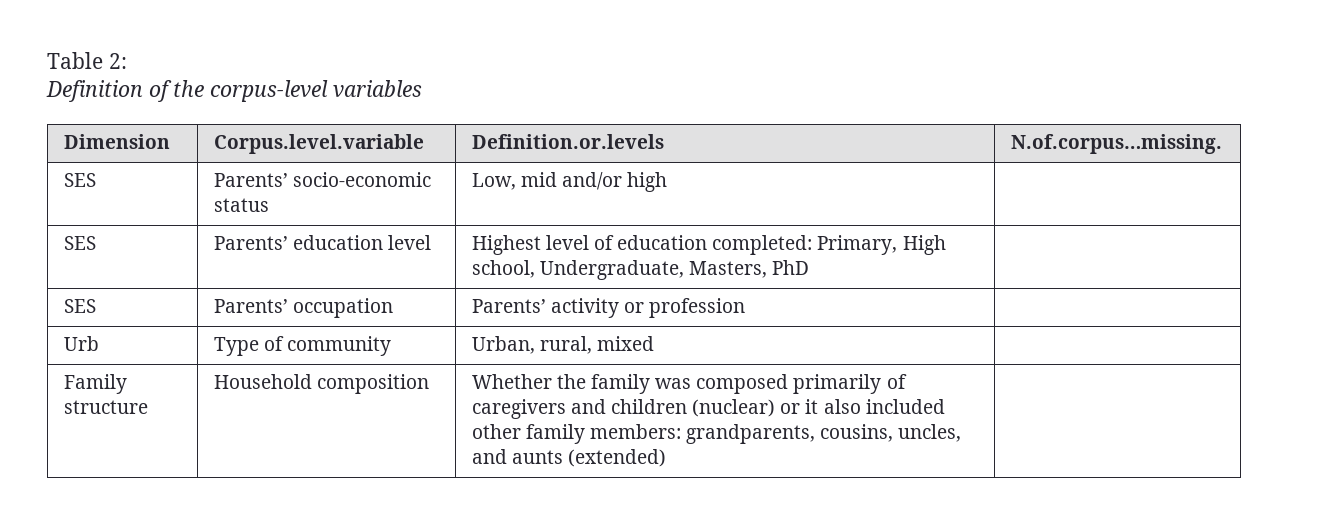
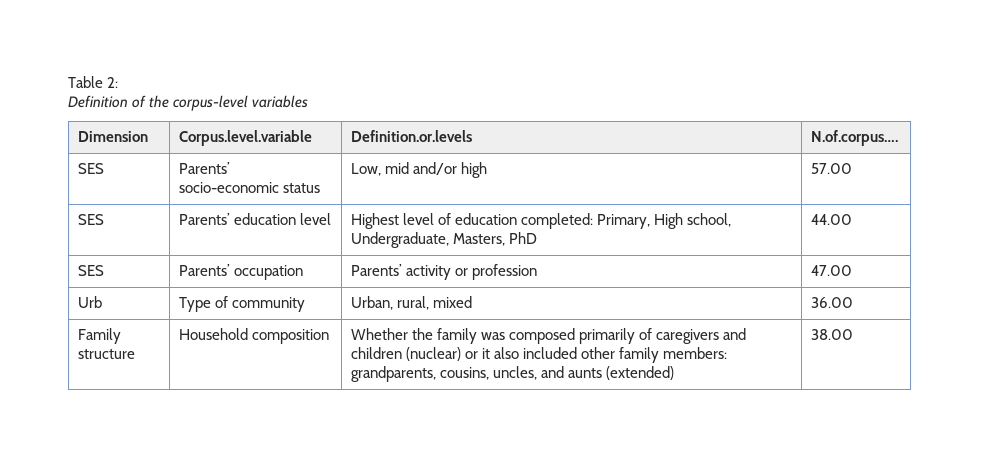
[1010,134,1222,154] N.of.corpus…missing. -> [811,130,899,146] N.of.corpus….
(668, 182) none -> [811,163,853,174] 57.00
(810, 267) none -> [811,214,853,225] 44.00
(746, 308) none -> [811,265,853,276] 47.00
(655, 343) none -> [811,297,854,308] 36.00
(667, 458) none -> [811,329,854,340] 38.00

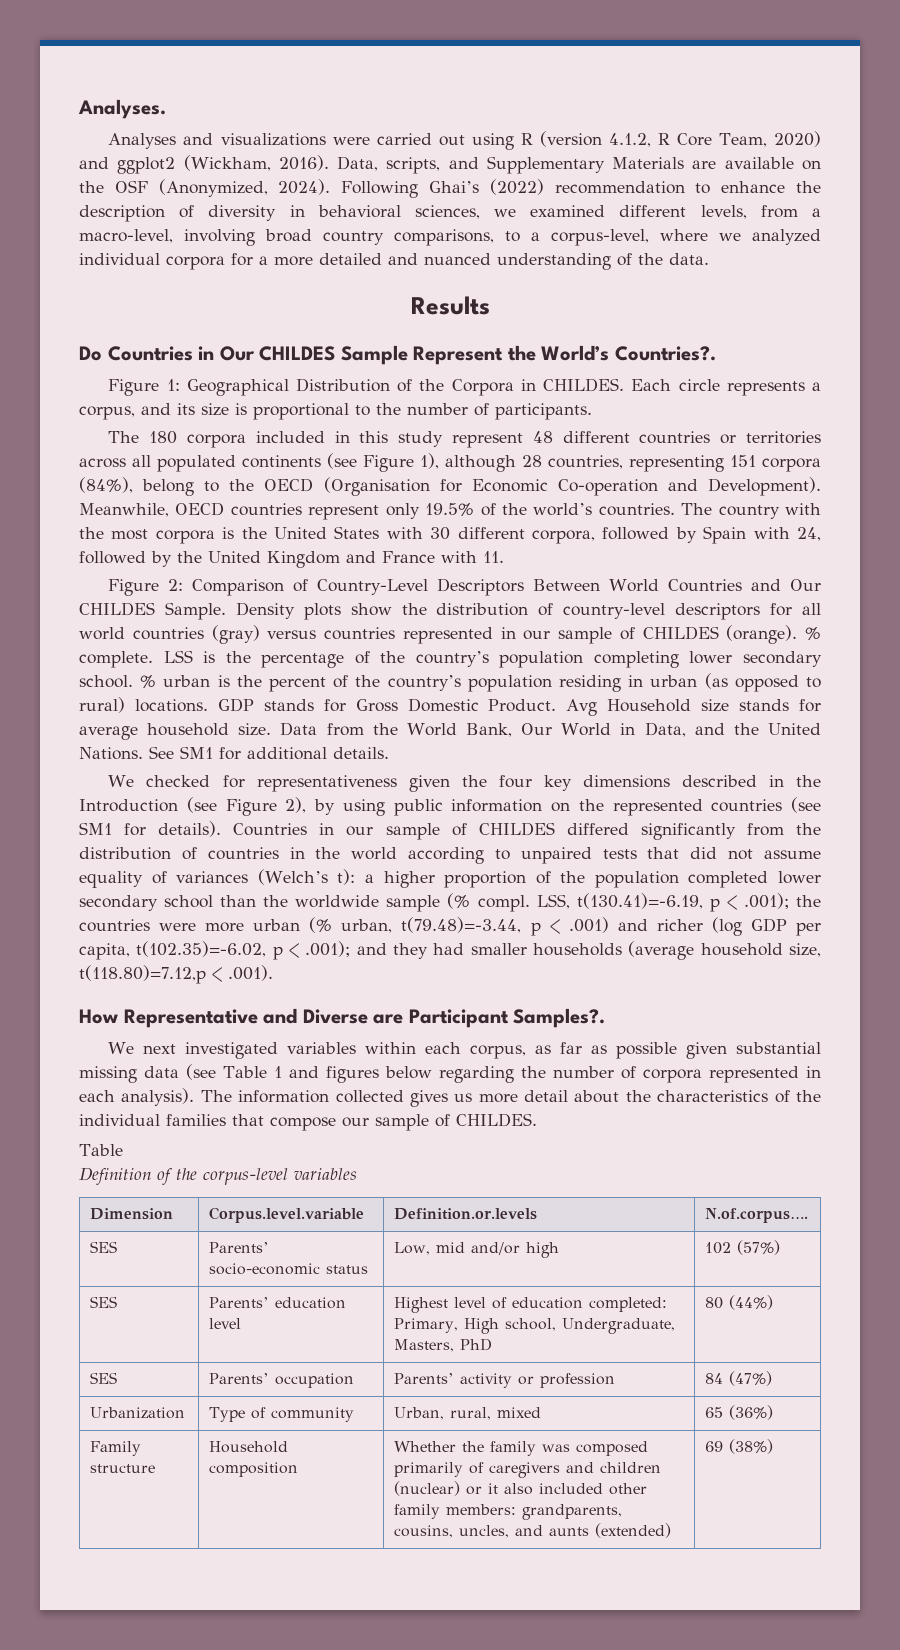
[68,76,119,88] Table 2: -> [78,99,166,119] [108,131,821,150] [79,155,821,174] [79,179,821,198] [79,205,821,222] [79,229,821,246] [79,253,709,270] [410,296,490,315] [79,345,716,365] [108,378,821,396] [79,403,592,420] [108,431,822,448] [79,453,821,472] [79,477,822,496] [79,502,821,520] [79,526,821,544] [79,551,504,568] [108,578,822,596] [79,602,822,620] [79,625,821,644] [79,650,822,668] [79,673,822,692] [79,697,821,716] [79,722,822,740] [79,746,389,760] [108,775,822,792] [79,797,821,816] [79,821,822,840] [79,847,821,864] [79,869,821,888] [79,893,822,912] [79,917,821,936] [79,941,822,960] [79,965,273,984] [79,1008,606,1028] [108,1042,822,1059] [79,1064,821,1083] [79,1088,821,1107] [79,1113,537,1131] [79,1144,123,1156] Analyses. // Analyses and visualizations were carried out using R (version 4.1.2, R Core Team, 2020) and ggplot2 (Wickham, 2016). Data, scripts, and Supplementary Materials are available on the OSF (Anonymized, 2024). Following Ghai’s (2022) recommendation to enhance the description of diversity in behavioral sciences, we examined different levels, from a macro-level, involving broad country comparisons, to a corpus-level, where we analyzed individual corpora for a more detailed and nuanced understanding of the data. // Results // Do Countries in Our CHILDES Sample Represent the World’s Countries?. // Figure 1: Geographical Distribution of the Corpora in CHILDES. Each circle represents a corpus, and its size is proportional to the number of participants. // The 180 corpora included in this study represent 48 different countries or territories across all populated continents (see Figure 1), although 28 countries, representing 151 corpora (84%), belong to the OECD (Organisation for Economic Co-operation and Development). Meanwhile, OECD countries represent only 19.5% of the world’s countries. The country with the most corpora is the United States with 30 different corpora, followed by Spain with 24, followed by the United Kingdom and France with 11. // Figure 2: Comparison of Country-Level Descriptors Between World Countries and Our CHILDES Sample. Density plots show the distribution of country-level descriptors for all world countries (gray) versus countries represented in our sample of CHILDES (orange). % complete. LSS is the percentage of the country’s population completing lower secondary school. % urban is the percent of the country’s population residing in urban (as opposed to rural) locations. GDP stands for Gross Domestic Product. Avg Household size stands for average household size. Data from the World Bank, Our World in Data, and the United Nations. See SM1 for additional details. // We checked for representativeness given the four key dimensions described in the Introduction (see Figure 2), by using public information on the represented countries (see SM1 for details). Countries in our sample of CHILDES differed significantly from the distribution of countries in the world according to unpaired tests that did not assume equality of variances (Welch’s t): a higher proportion of the population completed lower secondary school than the worldwide sample (% compl. LSS, t(130.41)=-6.19, p < .001); the countries were more urban (% urban, t(79.48)=-3.44, p < .001) and richer (log GDP per capita, t(102.35)=-6.02, p < .001); and they had smaller households (average household size, t(118.80)=7.12,p < .001). // How Representative and Diverse are Participant Samples?. // We next investigated variables within each corpus, as far as possible given substantial missing data (see Table 1 and figures below regarding the number of corpora represented in each analysis). The information collected gives us more detail about the characteristics of the individual families that compose our sample of CHILDES. // Table
[811,163,853,174] 57.00 -> [704,1240,780,1255] 102 (57%)
[811,214,853,225] 44.00 -> [704,1295,773,1310] 80 (44%)
[811,265,853,276] [78,296,103,308] 47.00 // Urb -> [704,1371,772,1386] [89,1407,185,1419] 84 (47%) // Urbanization
[811,297,854,308] 36.00 -> [704,1405,773,1420] 65 (36%)
[811,329,854,340] 38.00 -> [704,1439,773,1454] 69 (38%)

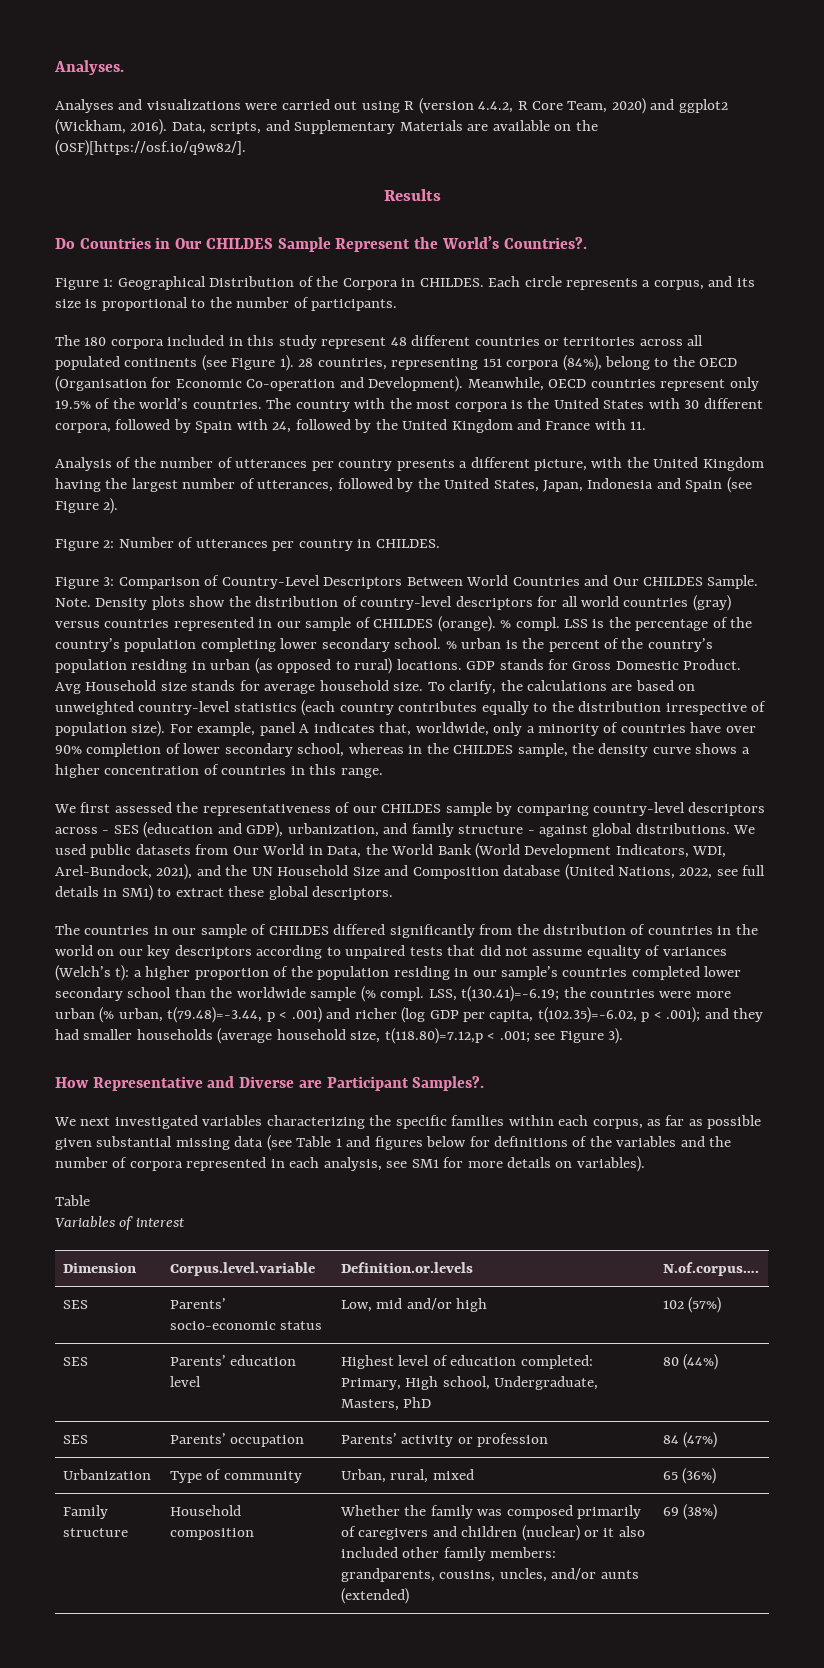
[608,133,651,147] 4.1.2, -> [478,101,514,113] 4.4.2,
[114,179,821,198] [79,205,821,222] [79,229,821,246] [79,253,709,270] OSF (Anonymized, 2024). Following Ghai’s (2022) recommendation to enhance the description of diversity in behavioral sciences, we examined different levels, from a macro-level, involving broad country comparisons, to a corpus-level, where we analyzed individual corpora for a more detailed and nuanced understanding of the data. -> [55,140,246,156] (OSF)[https://osf.io/q9w82/].
[420,453,516,472] 1), although -> [279,355,294,371] 1).
[108,579,184,596] Figure 2: -> [55,457,764,471] [55,477,752,493] [55,498,119,514] [55,537,440,551] [55,577,115,589] Analysis of the number of utterances per country presents a different picture, with the United Kingdom having the largest number of utterances, followed by the United States, Japan, Indonesia and Spain (see Figure 2). // Figure 2: Number of utterances per country in CHILDES. // Figure 3:
(226, 611) none -> [55,598,91,607] Note.
[79,651,153,668] complete. -> [515,617,560,631] compl.
[280,722,822,737] [79,746,389,760] [108,775,822,792] [79,797,821,816] [79,821,308,837] Data from the World Bank, Our World in Data, and the United Nations. See SM1 for additional details. // We checked for representativeness given the four key dimensions described in the Introduction (see Figure 2), by using public information on the represented countries (see SM1 for details). Countries -> [427,680,696,694] [55,700,767,716] [55,721,756,737] [55,743,750,757] [55,764,383,778] [54,802,766,816] [55,822,756,838] [55,843,727,859] [55,864,766,880] [55,885,394,901] [55,924,150,935] To clarify, the calculations are based on unweighted country-level statistics (each country contributes equally to the distribution irrespective of population size). For example, panel A indicates that, worldwide, only a minority of countries have over 90% completion of lower secondary school, whereas in the CHILDES sample, the density curve shows a higher concentration of countries in this range. // We first assessed the representativeness of our CHILDES sample by comparing country-level descriptors across - SES (education and GDP), urbanization, and family structure - against global distributions. We used public datasets from Our World in Data, the World Bank (World Development Indicators, WDI, Arel-Bundock, 2021), and the UN Household Size and Composition database (United Nations, 2022, see full details in SM1) to extract these global descriptors. // The countries
(398, 853) none -> [97,945,252,959] on our key descriptors
(679, 879) none -> [393,966,628,980] residing in our sample’s countries
[576,893,789,912] t(130.41)=-6.19, p < .001); -> [461,986,560,1002] t(130.41)=-6.19;
[228,965,273,981] .001). -> [499,1028,624,1044] .001; see Figure 3).
(357, 1048) none -> [266,1115,505,1129] characterizing the specific families
[438,1066,514,1083] regarding -> [469,1136,705,1147] for definitions of the variables and
[121,1088,821,1107] [79,1113,537,1131] [79,1144,123,1156] [79,1167,357,1185] analysis). The information collected gives us more detail about the characteristics of the individual families that compose our sample of CHILDES. // Table // Definition of the corpus-level variables -> [323,1156,645,1172] [55,1195,90,1206] [55,1216,185,1230] analysis, see SM1 for more details on variables). // Table // Variables of interest
[514,1525,543,1536] and -> [551,1568,597,1580] and/or

